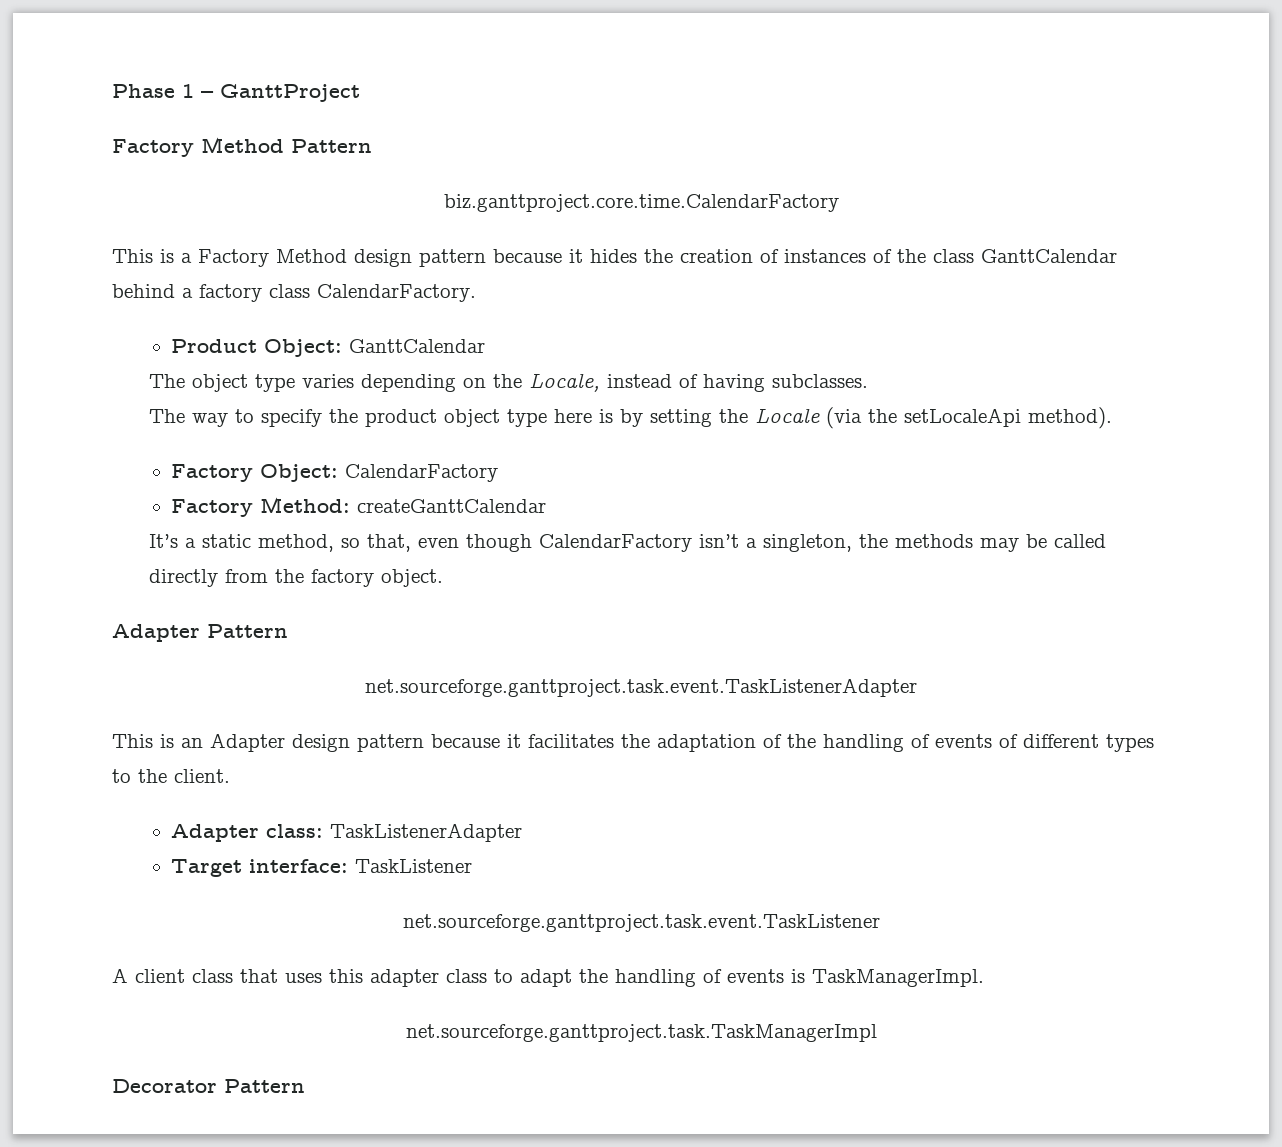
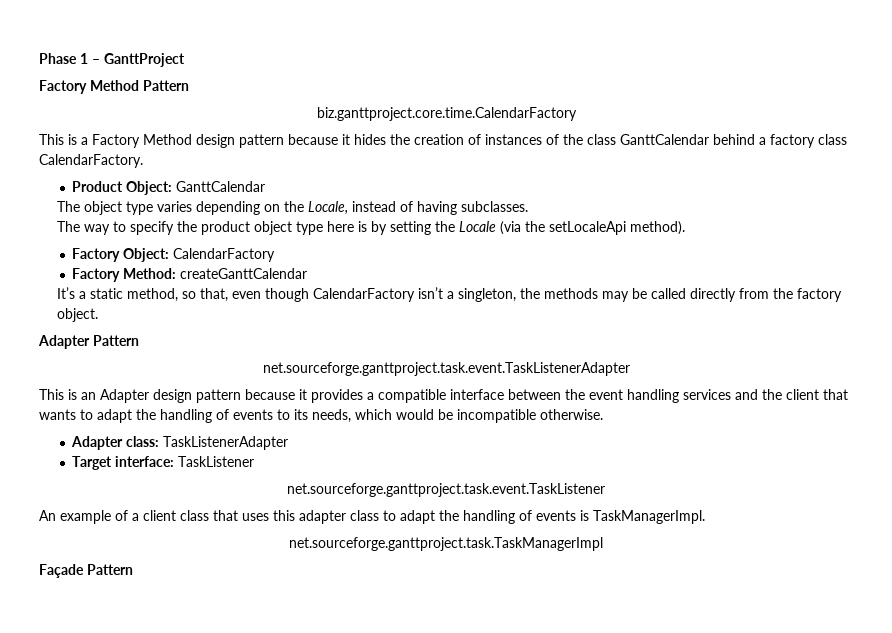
[528,734,1154,752] [112,769,230,783] facilitates the adaptation of the handling of events of different types to the client. -> [311,389,848,403] [39,409,603,423] provides a compatible interface between the event handling services and the client that wants to adapt the handling of events to its needs, which would be incompatible otherwise.
[112,968,128,983] A -> [39,510,139,524] An example of a
[112,1079,217,1093] Decorator -> [39,564,84,578] Façade

